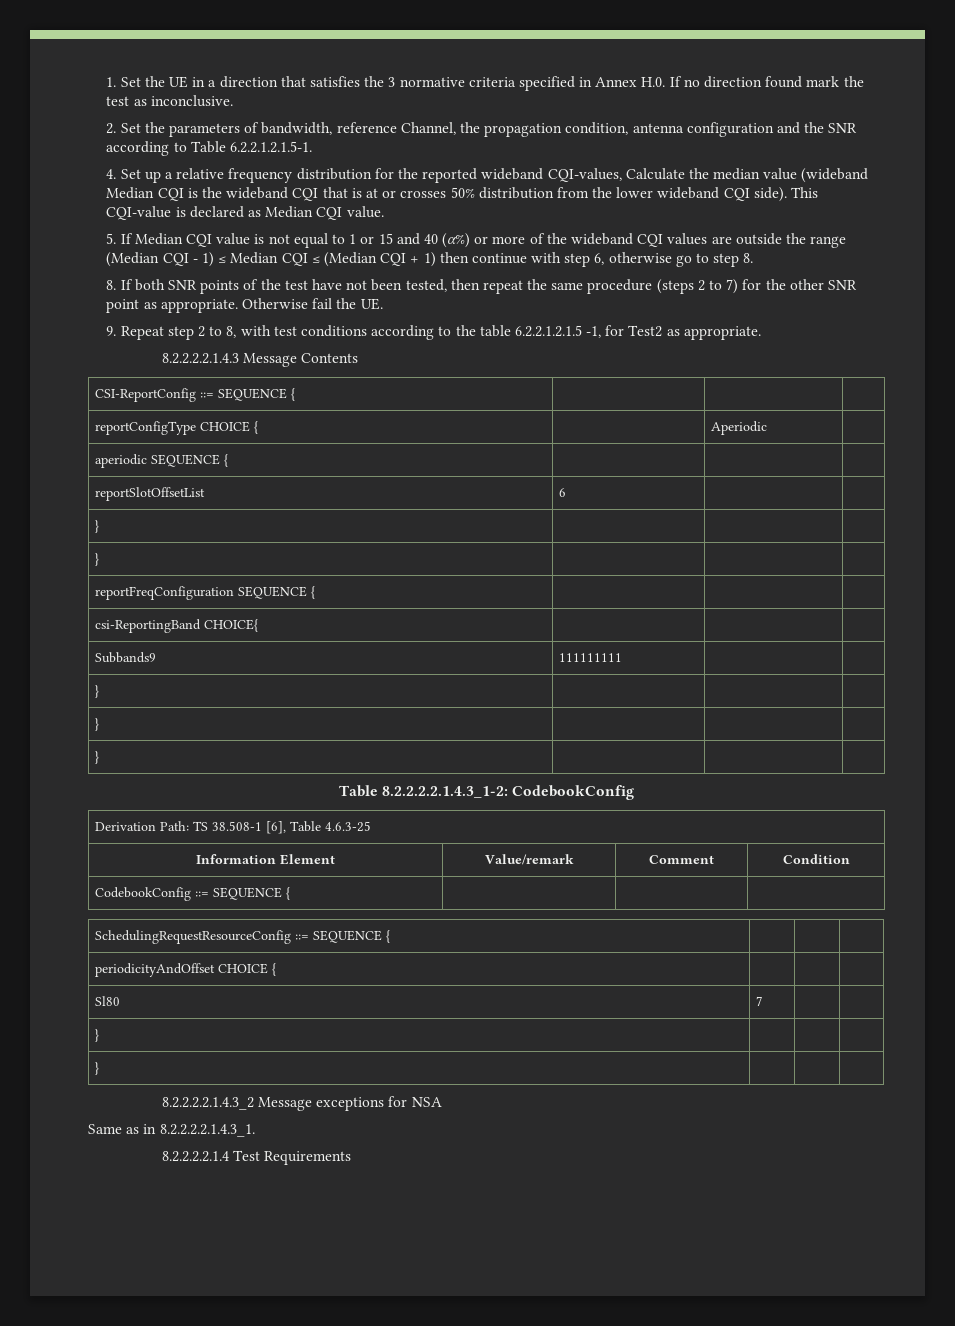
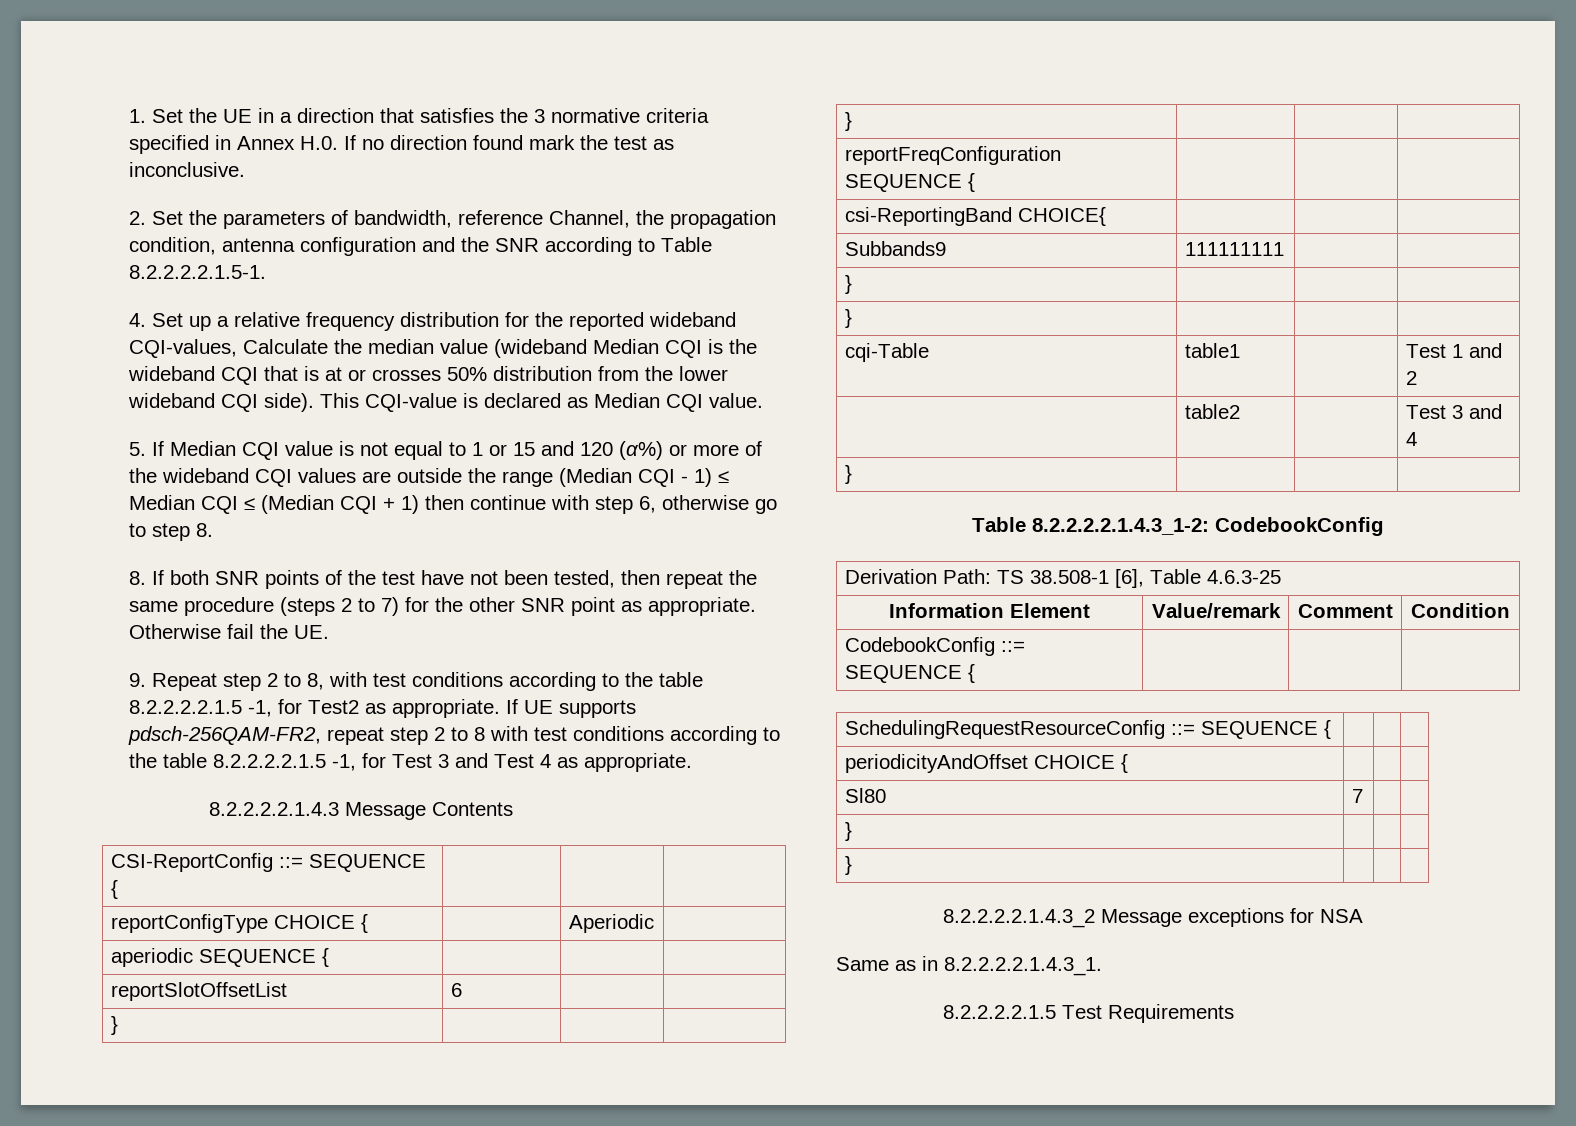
[230,141,313,153] 6.2.2.1.2.1.5-1. -> [128,265,266,279] 8.2.2.2.2.1.5-1.
[423,234,438,244] 40 -> [579,442,613,456] 120
[514,325,582,337] 6.2.2.1.2.1.5 -> [128,700,242,714] 8.2.2.2.2.1.5
(761, 333) none -> [505,699,636,718] [127,726,780,745] [128,753,692,772] If UE supports pdsch-256QAM-FR2, repeat step 2 to 8 with test conditions according to the table 8.2.2.2.2.1.5 -1, for Test 3 and Test 4 as appropriate.
(99, 724) none -> [844,343,929,362] [1184,343,1240,358] [1405,343,1502,358] [1405,371,1417,385] [1184,404,1240,419] [1405,404,1502,419] [1405,432,1417,446] // cqi-Table | table1 | | Test 1 and 2 // | table2 | | Test 3 and 4
[161,1151,229,1162] 8.2.2.2.2.1.4 -> [943,1005,1057,1019] 8.2.2.2.2.1.5

